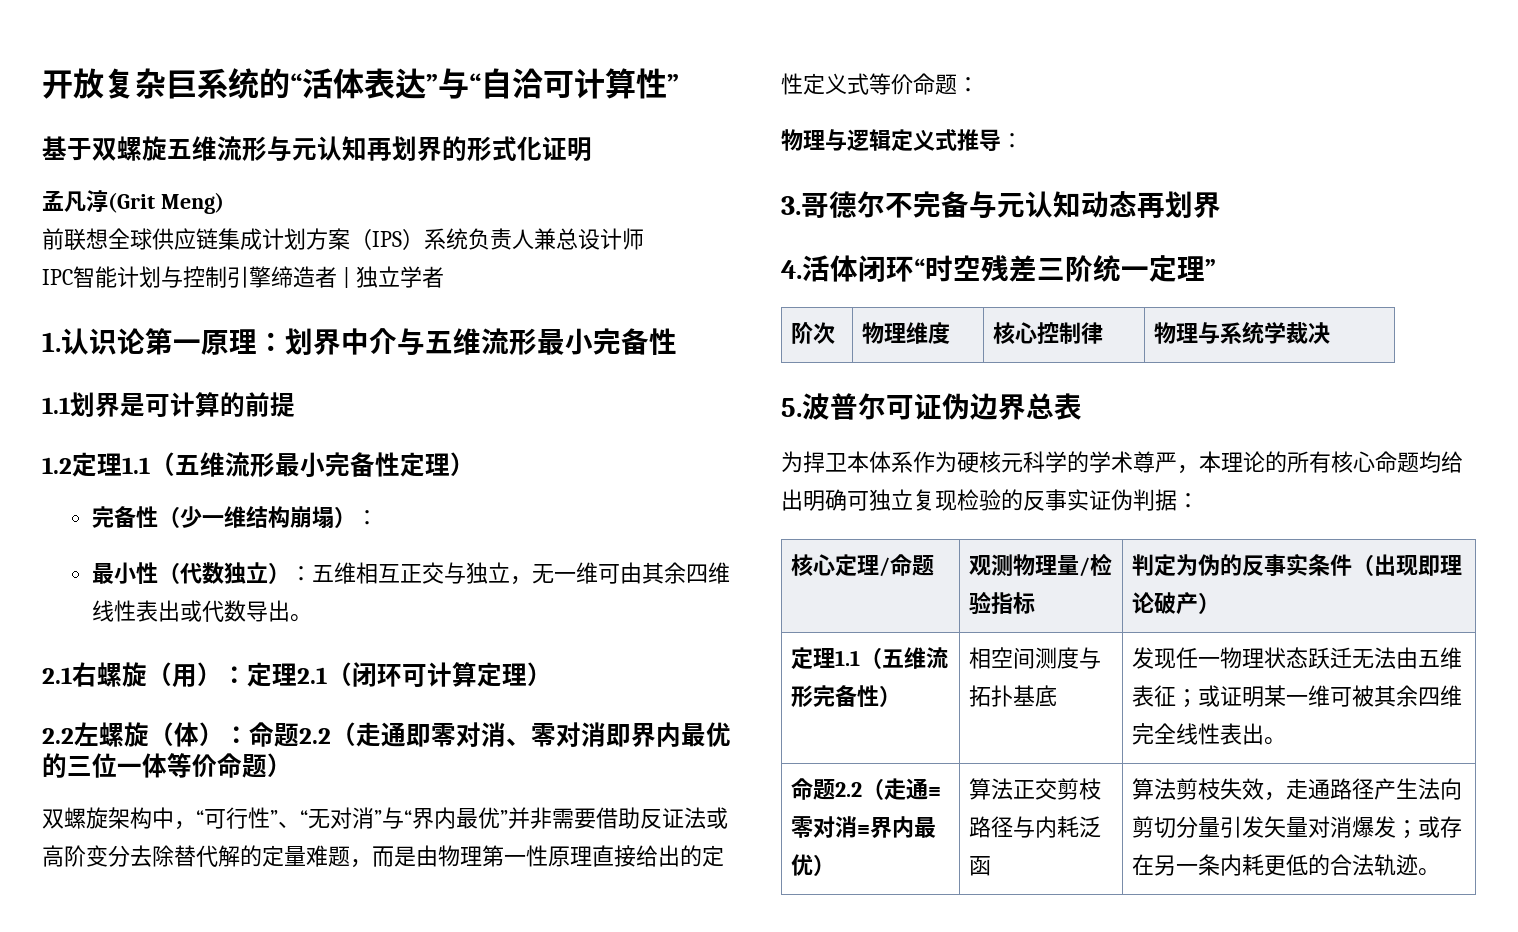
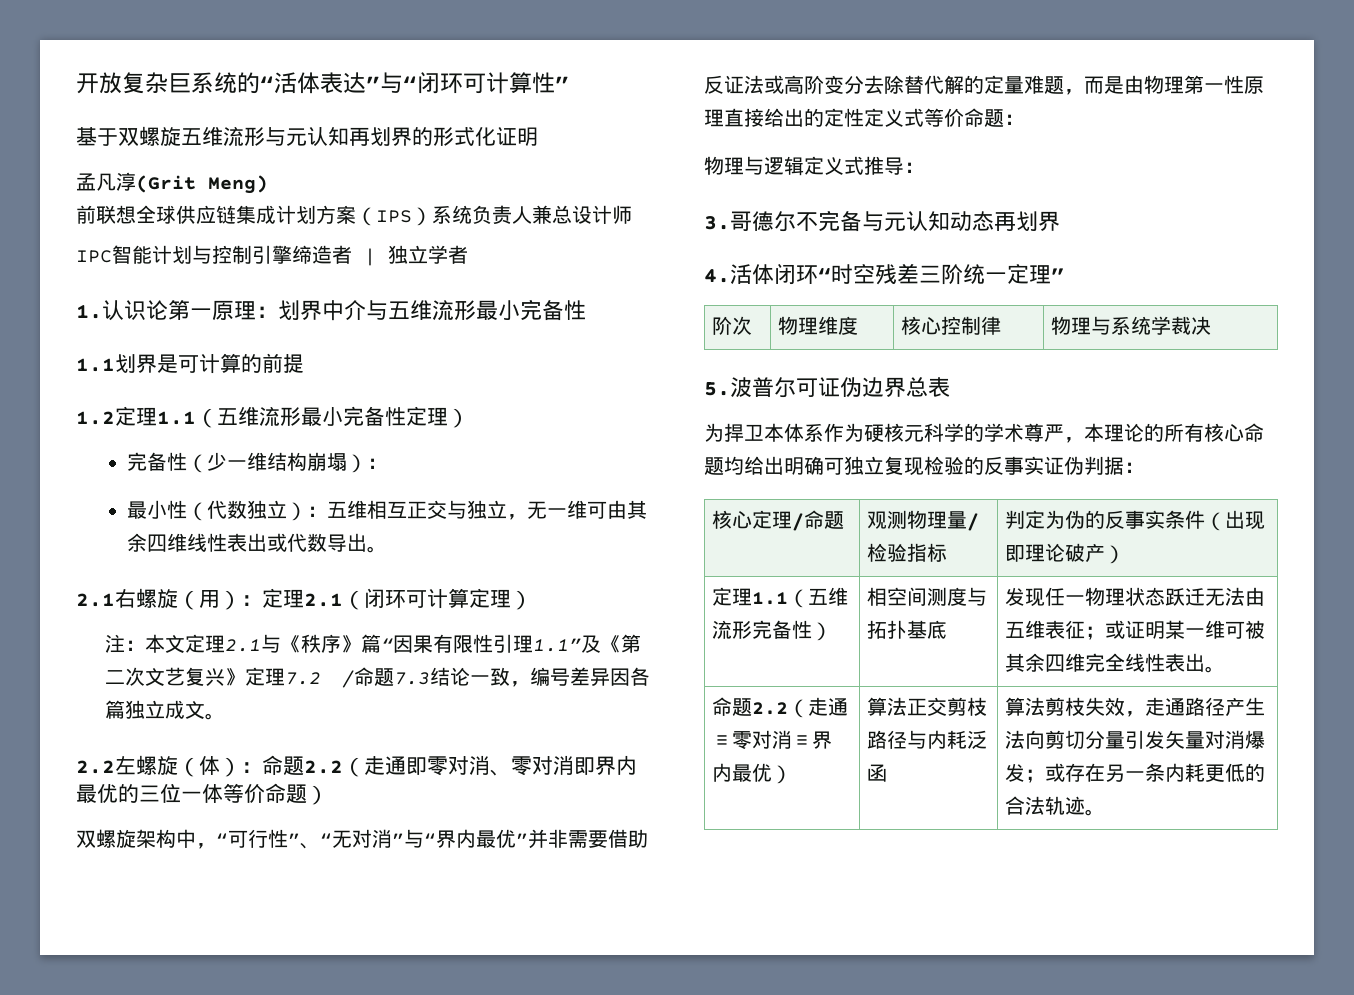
[481,68,543,99] 自洽 -> [417,72,463,94] 闭环
(552, 674) none -> [104,634,641,653] [104,667,650,688] [104,700,225,720] // 注：本文定理2.1与《秩序》篇“因果有限性引理1.1”及《第二次文艺复兴》定理7.2 /命题7.3结论一致，编号差异因各篇独立成文。

